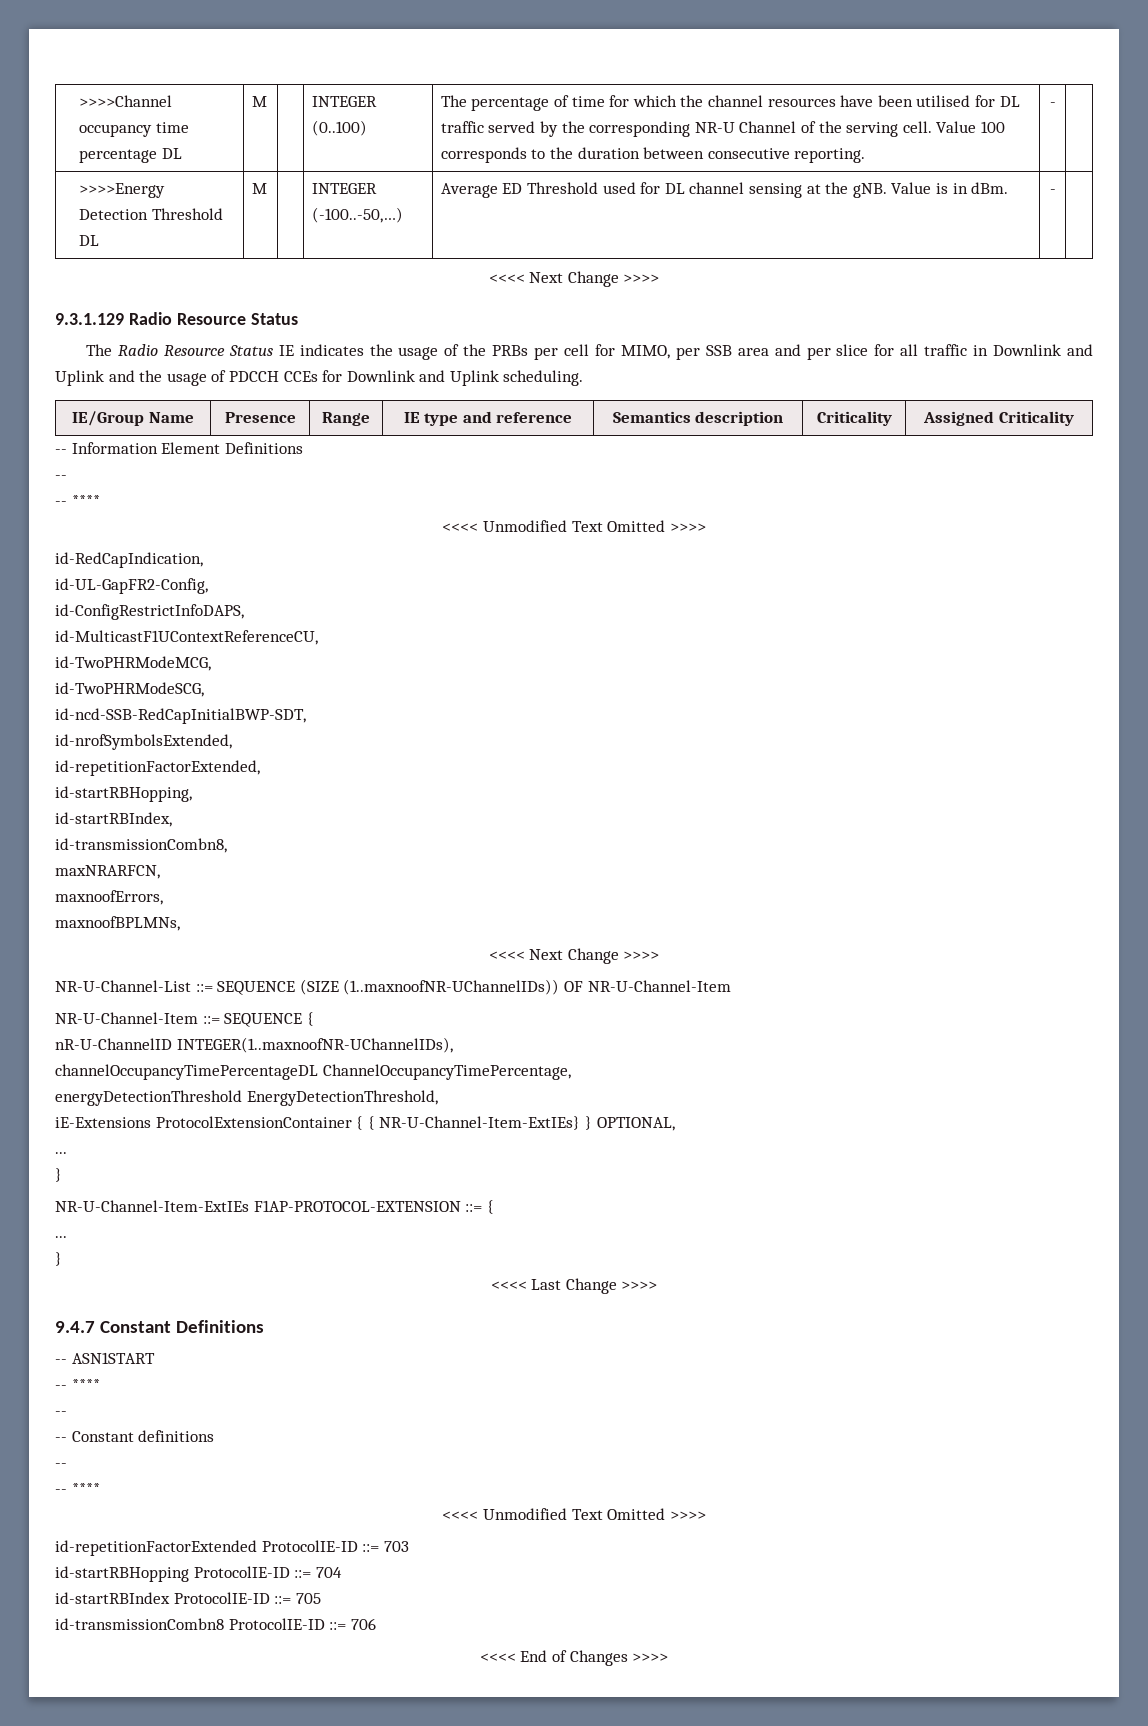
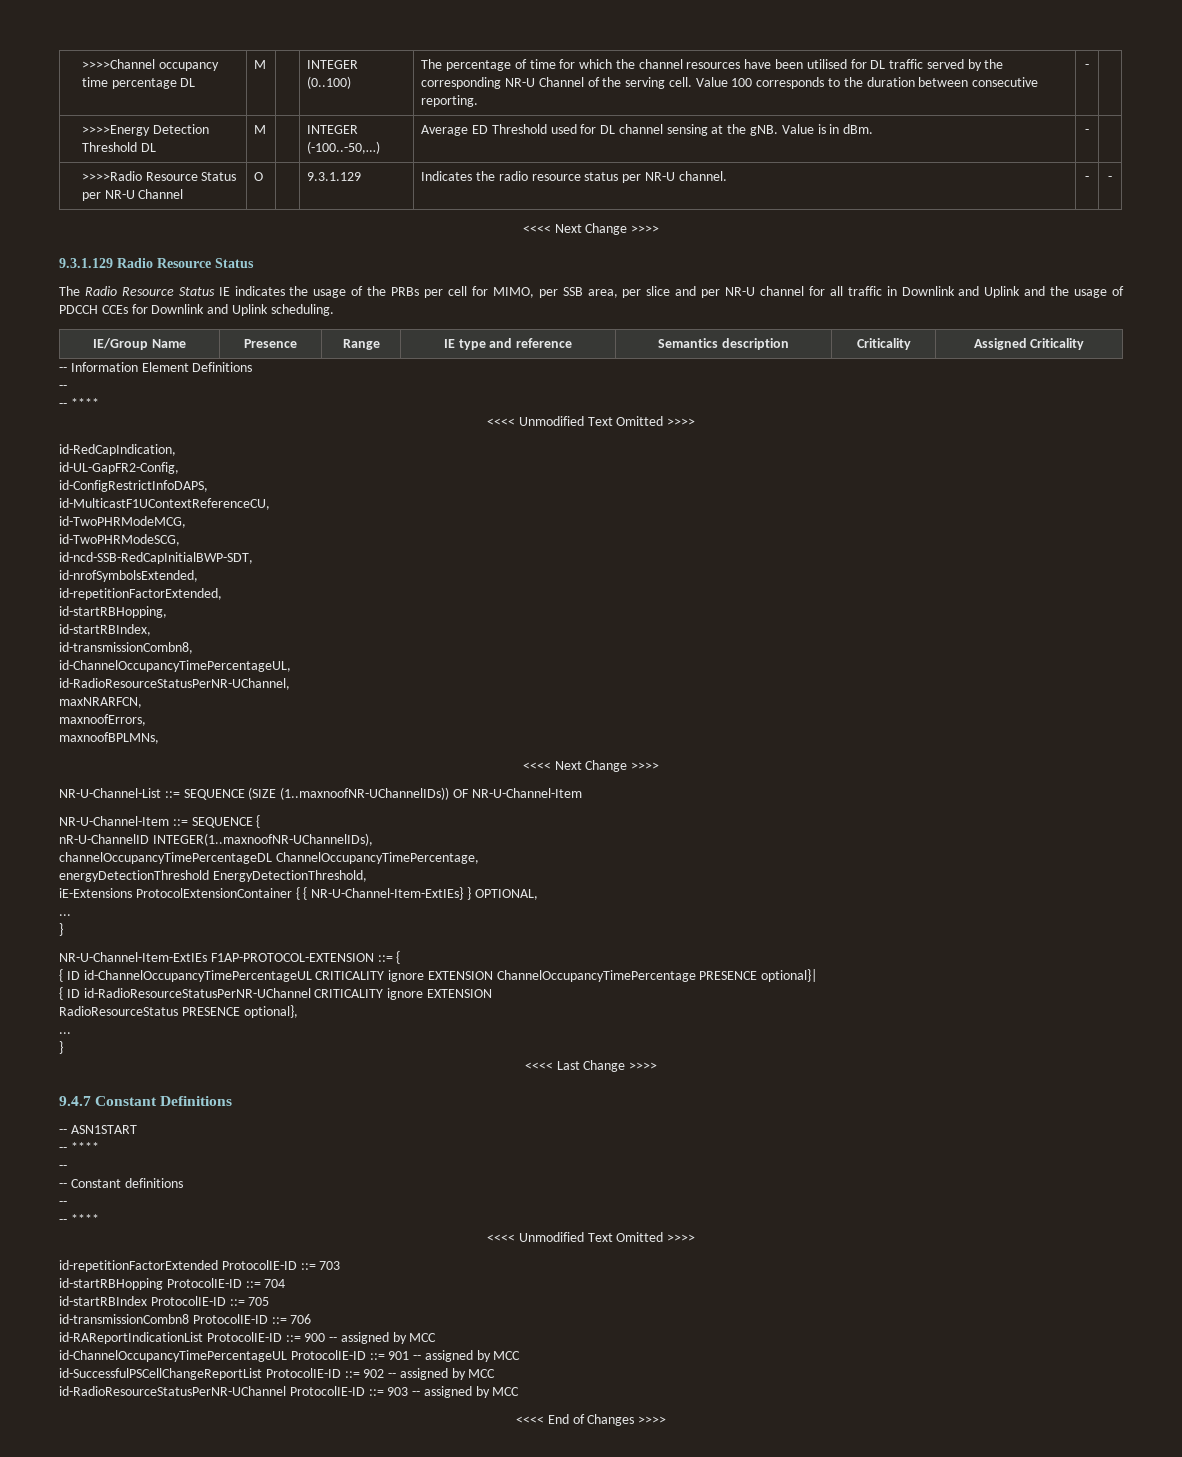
(1056, 191) none -> [81,171,237,181] [81,189,184,201] [254,172,264,181] [307,172,362,181] [421,171,727,183] [1085,176,1089,181] [1108,176,1112,181] // >>>>Radio Resource Status per NR-U Channel | O | | 9.3.1.129 | Indicates the radio resource status per NR-U channel. | - | -
[737,344,869,360] area and per slice -> [587,286,804,298] area, per slice and per NR-U channel
(227, 845) none -> [59,660,291,672] [59,678,290,690] // id-ChannelOccupancyTimePercentageUL, // id-RadioResourceStatusPerNR-UChannel,
(494, 1207) none -> [59,969,818,982] [59,987,492,1000] [59,1005,298,1018] // { ID id-ChannelOccupancyTimePercentageUL CRITICALITY ignore EXTENSION ChannelOccupancyTimePercentage PRESENCE optional}| // { ID id-RadioResourceStatusPerNR-UChannel CRITICALITY ignore EXTENSION // RadioResourceStatus PRESENCE optional},
(376, 1624) none -> [59,1332,437,1344] [59,1350,521,1362] [59,1368,496,1380] [59,1386,520,1398] // id-RAReportIndicationList ProtocolIE-ID ::= 900 -- assigned by MCC // id-ChannelOccupancyTimePercentageUL ProtocolIE-ID ::= 901 -- assigned by MCC // id-SuccessfulPSCellChangeReportList ProtocolIE-ID ::= 902 -- assigned by MCC // id-RadioResourceStatusPerNR-UChannel ProtocolIE-ID ::= 903 -- assigned by MCC

